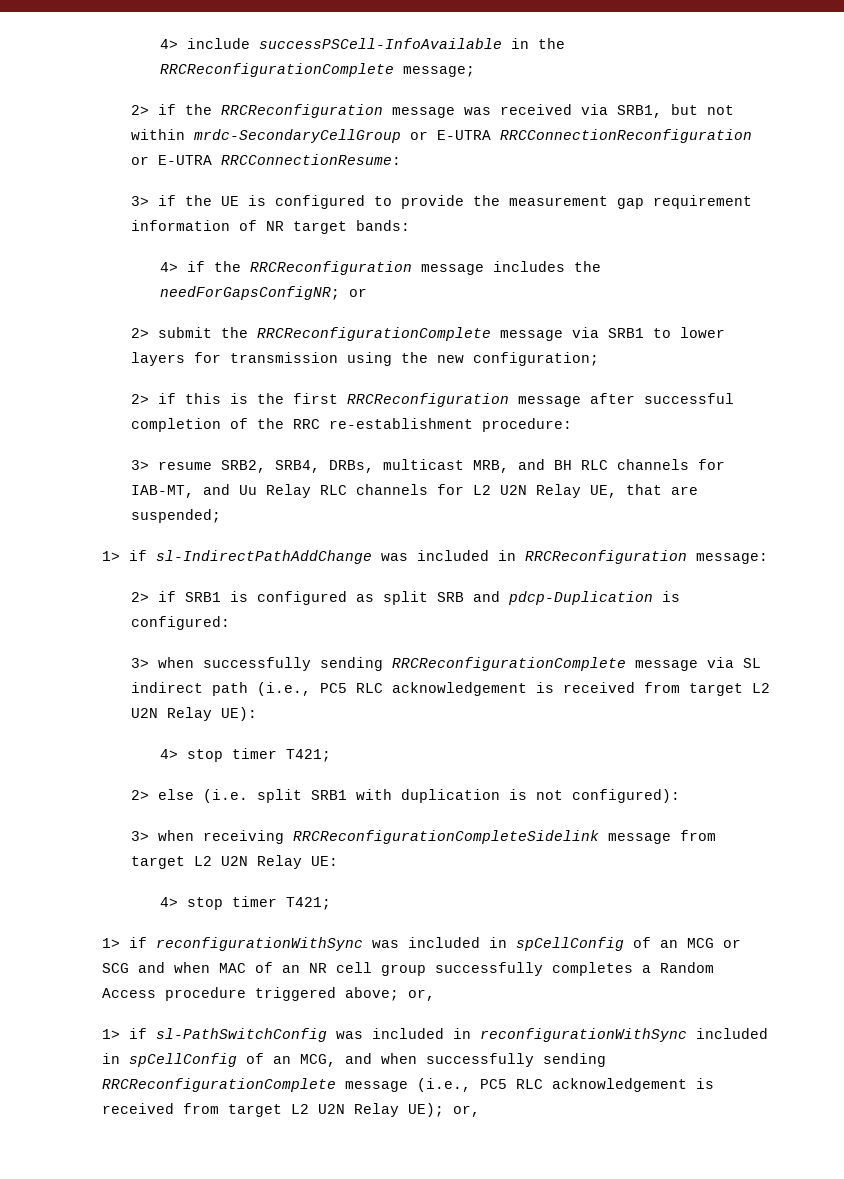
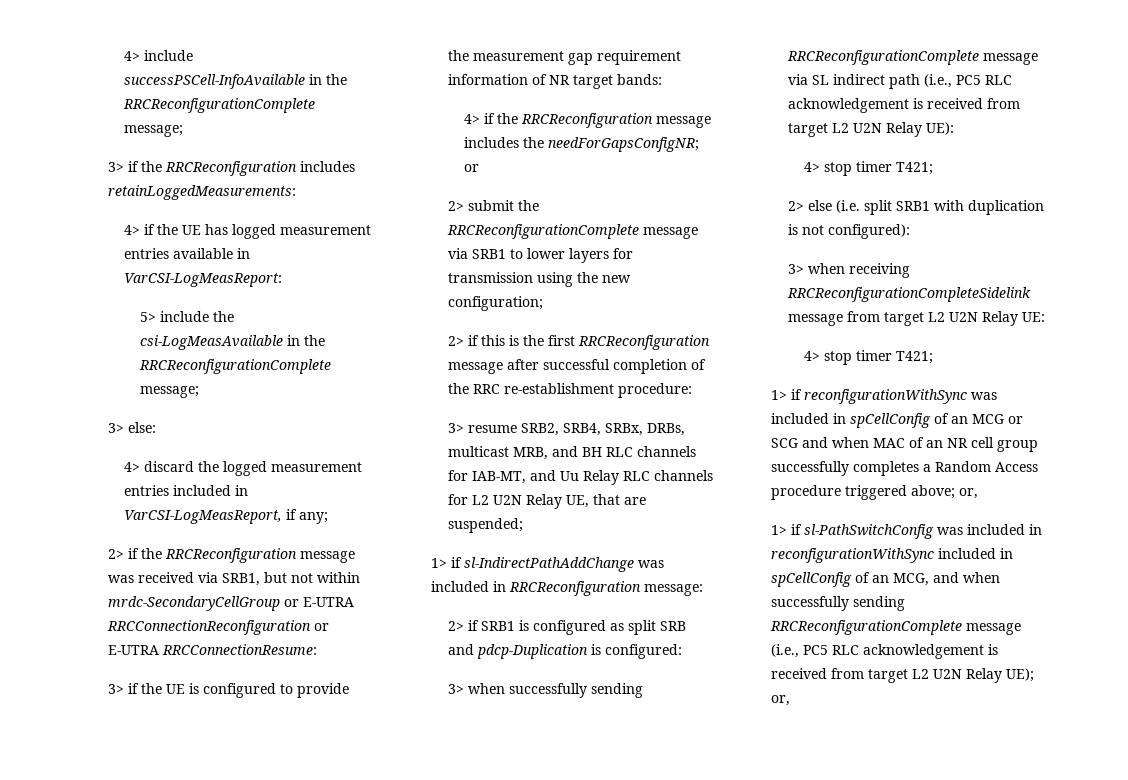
(475, 71) none -> [107,161,355,176] [107,185,296,200] [124,224,372,239] [124,248,251,259] [124,273,283,287] [140,311,235,322] [140,335,326,350] [139,359,332,374] [140,386,200,398] [107,422,156,433] [124,461,363,476] [124,485,249,496] [124,509,329,524] // 3> if the RRCReconfiguration includes retainLoggedMeasurements: // 4> if the UE has logged measurement entries available in VarCSI-LogMeasReport: // 5> include the csi-LogMeasAvailable in the RRCReconfigurationComplete message; // 3> else: // 4> discard the logged measurement entries included in VarCSI-LogMeasReport, if any;
(320, 466) none -> [604,423,643,436] SRBx,

